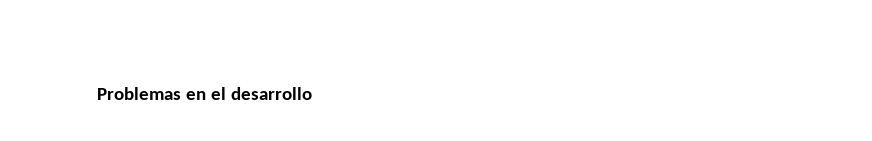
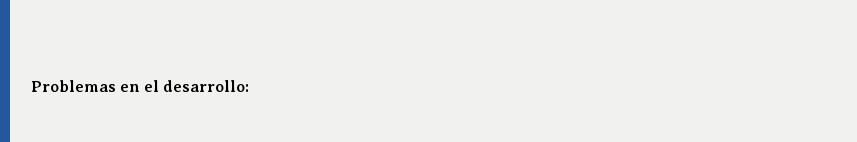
[230,87,312,100] desarrollo -> [162,80,249,92] desarrollo:

